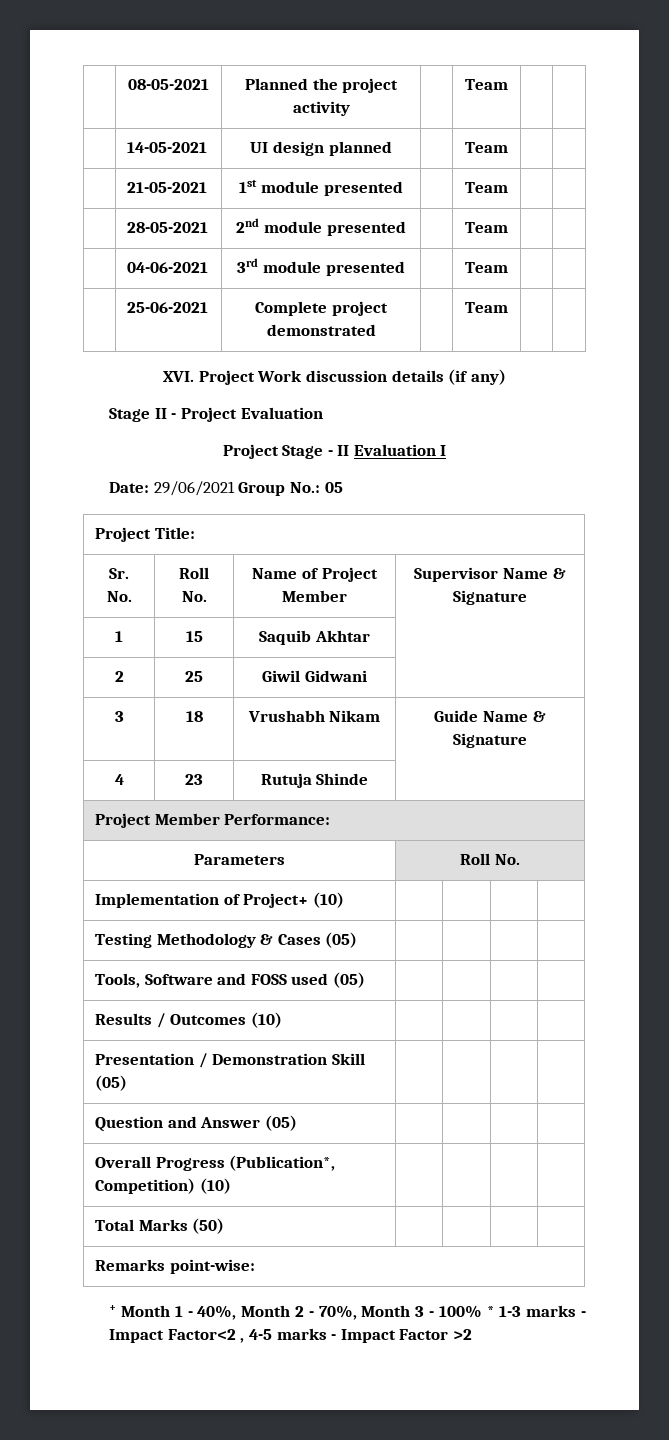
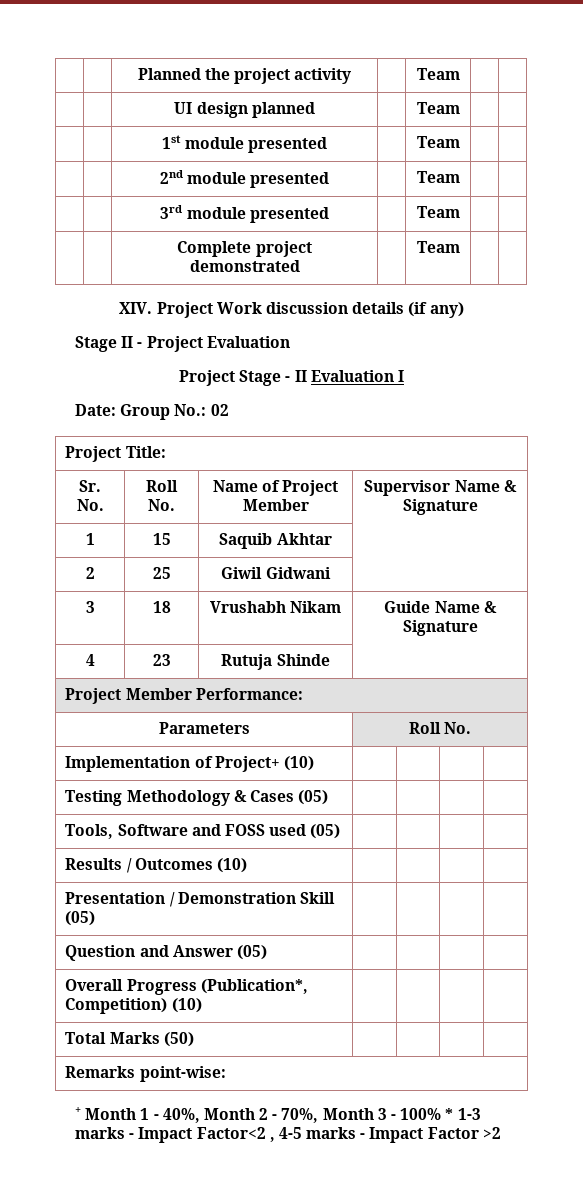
[128,79,209,90] | 08-05-2021 -> (137, 74) |
[126,142,207,153] 14-05-2021 -> (460, 74) none
[126,182,207,193] 21-05-2021 -> (460, 108) none
[126,222,208,233] 28-05-2021 -> (460, 142) none
[126,262,208,273] 04-06-2021 -> (460, 177) none
[126,302,208,313] 25-06-2021 -> (460, 212) none
[163,371,195,382] XVI. -> [119,302,153,314] XIV.
[153,481,235,496] 29/06/2021 -> (116, 410) none
[324,482,343,493] 05 -> [210,404,229,416] 02

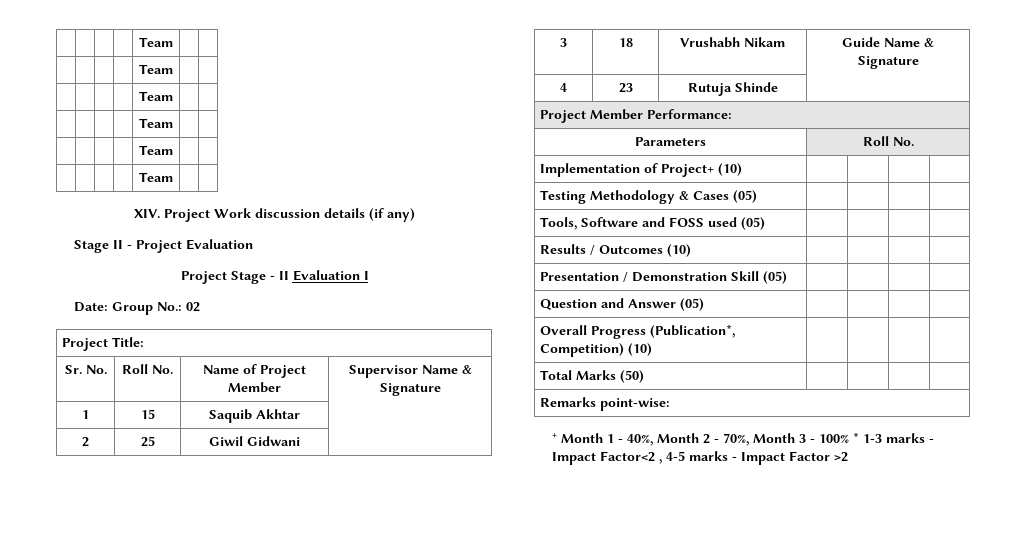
[137,68,352,84] [416,68,460,80] [174,102,315,118] [416,102,460,114] [162,135,327,153] [416,136,460,148] [159,170,330,188] [416,171,460,183] [160,205,329,223] [416,206,460,218] [177,241,312,257] [189,260,300,272] | | Planned the project activity | | Team | | // | | UI design planned | | Team | | // | | 1st module presented | | Team | | // | | 2nd module presented | | Team | | // | | 3rd module presented | | Team | | // | | Complete project demonstrated -> [139,37,173,47] [139,64,173,74] [139,91,173,101] [139,118,173,128] [139,145,173,155] | | | | Team | | // | | | | Team | | // | | | | Team | | // | | | | Team | | // | | | | Team | | // | |

